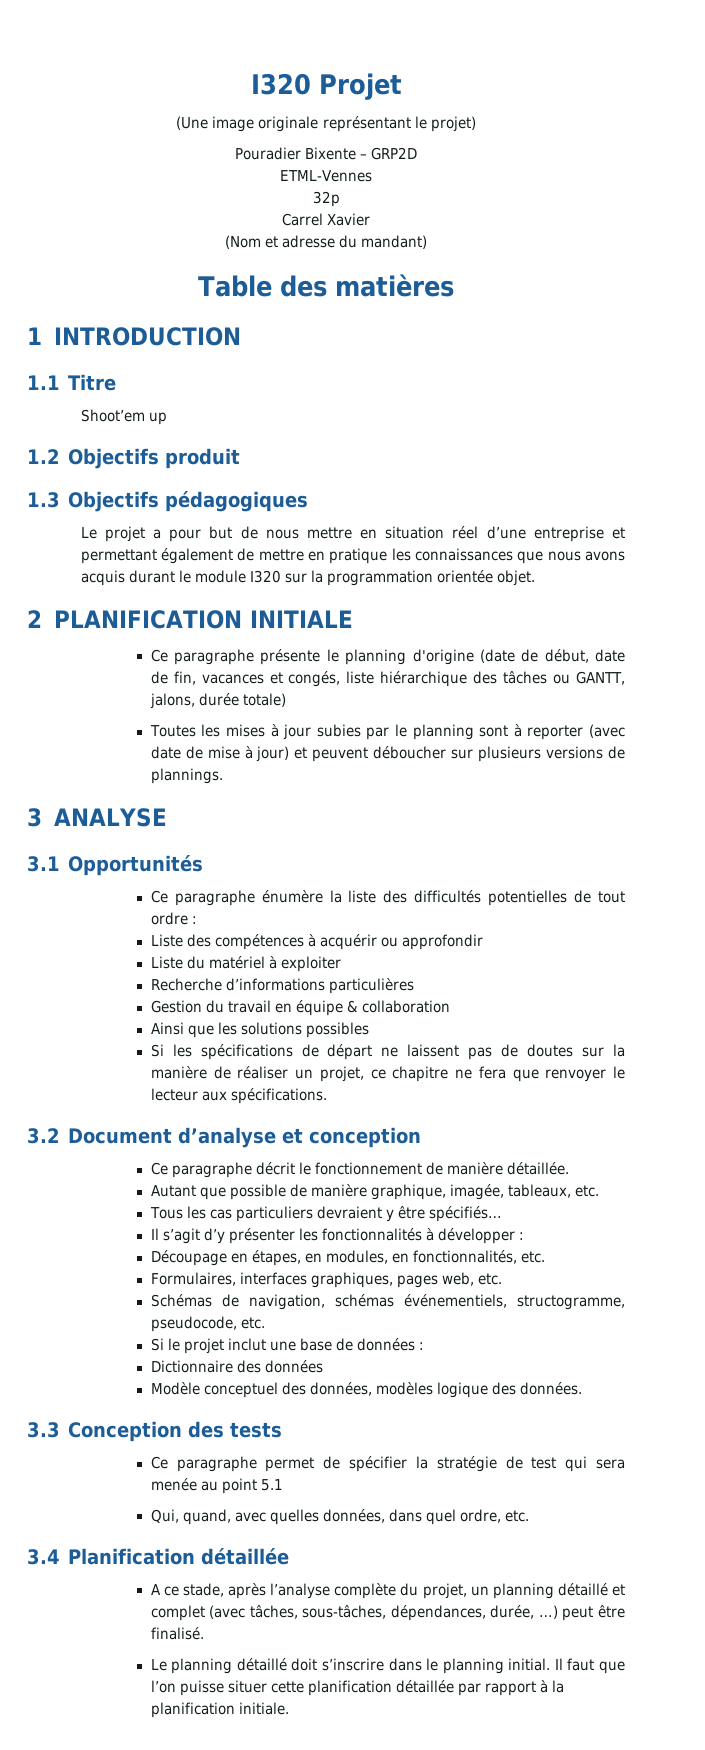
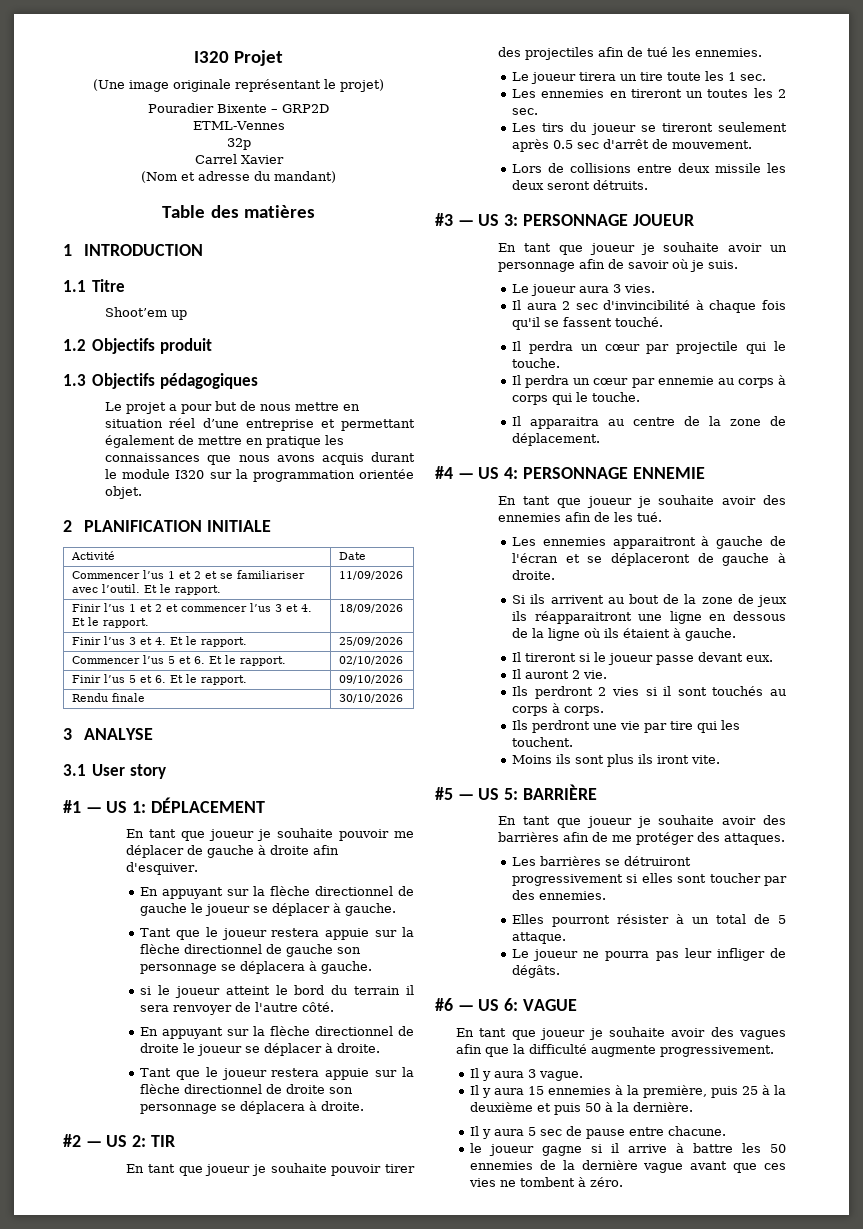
[150,649,626,665] [150,671,625,687] [149,693,286,709] [149,724,626,740] [150,746,625,762] [150,768,223,784] [27,808,167,827] [27,855,203,876] [150,890,625,906] [150,912,197,925] [150,934,484,950] [150,956,341,972] [150,978,414,994] [150,1000,451,1016] [150,1022,369,1038] [150,1044,625,1060] [150,1066,625,1082] [150,1088,327,1104] [27,1127,421,1148] [150,1162,570,1178] [150,1184,600,1200] [149,1206,503,1222] [150,1228,525,1244] [150,1250,546,1266] [150,1272,502,1288] [150,1294,625,1310] [150,1316,265,1332] [150,1338,425,1354] [150,1360,323,1373] [150,1382,583,1398] [27,1421,282,1442] [150,1456,625,1472] [150,1478,283,1494] [150,1509,530,1525] [27,1548,289,1565] [150,1583,625,1599] [150,1605,626,1621] [150,1627,204,1640] [150,1658,625,1674] [150,1680,565,1696] [150,1702,289,1718] // Ce paragraphe présente le planning d'origine (date de début, date de fin, vacances et congés, liste hiérarchique des tâches ou GANTT, jalons, durée totale) // Toutes les mises à jour subies par le planning sont à reporter (avec date de mise à jour) et peuvent déboucher sur plusieurs versions de plannings. // 3 ANALYSE // 3.1 Opportunités // Ce paragraphe énumère la liste des difficultés potentielles de tout ordre : // Liste des compétences à acquérir ou approfondir // Liste du matériel à exploiter // Recherche d’informations particulières // Gestion du travail en équipe & collaboration // Ainsi que les solutions possibles // Si les spécifications de départ ne laissent pas de doutes sur la manière de réaliser un projet, ce chapitre ne fera que renvoyer le lecteur aux spécifications. // 3.2 Document d’analyse et conception // Ce paragraphe décrit le fonctionnement de manière détaillée. // Autant que possible de manière graphique, imagée, tableaux, etc. // Tous les cas particuliers devraient y être spécifiés… // Il s’agit d’y présenter les fonctionnalités à développer : // Découpage en étapes, en modules, en fonctionnalités, etc. // Formulaires, interfaces graphiques, pages web, etc. // Schémas de navigation, schémas événementiels, structogramme, pseudocode, etc. // Si le projet inclut une base de données : // Dictionnaire des données // Modèle conceptuel des données, modèles logique des données. // 3.3 Conception des tests // Ce paragraphe permet de spécifier la stratégie de test qui sera menée au point 5.1 // Qui, quand, avec quelles données, dans quel ordre, etc. // 3.4 Planification détaillée // A ce stade, après l’analyse complète du projet, un planning détaillé et complet (avec tâches, sous-tâches, dépendances, durée, …) peut être finalisé. // Le planning détaillé doit s’inscrire dans le planning initial. Il faut que l’on puisse situer cette planification détaillée par rapport à la planification initiale. -> [70,551,115,560] [338,552,366,560] [71,570,305,579] [71,584,221,595] [338,571,403,580] [71,603,312,612] [71,617,149,628] [338,604,403,613] [71,636,247,647] [338,637,403,646] [71,655,286,666] [338,656,403,665] [71,674,247,685] [338,675,403,684] [71,693,145,702] [338,694,403,703] [63,728,154,740] [63,764,166,779] [63,797,265,813] [126,828,414,841] [126,845,340,858] [126,862,199,875] [140,886,415,899] [140,903,397,916] [140,927,415,940] [140,944,362,957] [140,961,373,974] [140,985,415,998] [140,1002,335,1015] [140,1026,415,1039] [140,1043,381,1056] [140,1067,415,1080] [140,1084,354,1094] [140,1101,365,1114] [63,1134,175,1147] [126,1163,415,1176] [498,47,763,60] [512,71,767,84] [512,88,786,98] [512,108,539,115] [512,122,787,135] [512,139,753,152] [512,163,786,173] [512,180,649,190] [435,213,694,226] [498,242,787,255] [498,259,739,272] [512,284,656,296] [512,300,786,313] [512,317,664,330] [512,341,786,354] [512,358,561,368] [512,375,786,388] [512,392,641,405] [512,416,786,429] [512,433,601,446] [435,466,705,479] [498,495,786,508] [498,512,663,522] [512,536,786,549] [512,553,787,566] [512,570,556,580] [512,594,787,607] [512,611,786,624] [512,628,737,641] [512,652,774,665] [512,669,608,679] [512,686,786,699] [512,703,605,716] [512,720,741,733] [512,737,574,747] [512,754,721,767] [435,784,597,800] [498,815,786,828] [498,832,786,845] [512,856,692,866] [512,873,787,886] [512,890,607,900] [512,914,786,927] [512,932,567,944] [512,948,786,961] [512,965,561,978] [435,998,577,1011] [456,1027,786,1040] [456,1044,775,1057] [469,1068,583,1081] [469,1085,786,1098] [469,1102,693,1115] [469,1126,726,1139] [469,1143,786,1156] [469,1160,786,1173] [468,1177,623,1187] // Activité | Date // Commencer l’us 1 et 2 et se familiariser avec l’outil. Et le rapport. | 11/09/2026 // Finir l’us 1 et 2 et commencer l’us 3 et 4. Et le rapport. | 18/09/2026 // Finir l’us 3 et 4. Et le rapport. | 25/09/2026 // Commencer l’us 5 et 6. Et le rapport. | 02/10/2026 // Finir l’us 5 et 6. Et le rapport. | 09/10/2026 // Rendu finale | 30/10/2026 // 3 ANALYSE // 3.1 User story // #1 — US 1: DÉPLACEMENT // En tant que joueur je souhaite pouvoir me déplacer de gauche à droite afin d'esquiver. // En appuyant sur la flèche directionnel de gauche le joueur se déplacer à gauche. // Tant que le joueur restera appuie sur la flèche directionnel de gauche son personnage se déplacera à gauche. // si le joueur atteint le bord du terrain il sera renvoyer de l'autre côté. // En appuyant sur la flèche directionnel de droite le joueur se déplacer à droite. // Tant que le joueur restera appuie sur la flèche directionnel de droite son personnage se déplacera à droite. // #2 — US 2: TIR // En tant que joueur je souhaite pouvoir tirer des projectiles afin de tué les ennemies. // Le joueur tirera un tire toute les 1 sec. // Les ennemies en tireront un toutes les 2 sec. // Les tirs du joueur se tireront seulement après 0.5 sec d'arrêt de mouvement. // Lors de collisions entre deux missile les deux seront détruits. // #3 — US 3: PERSONNAGE JOUEUR // En tant que joueur je souhaite avoir un personnage afin de savoir où je suis. // Le joueur aura 3 vies. // Il aura 2 sec d'invincibilité à chaque fois qu'il se fassent touché. // Il perdra un cœur par projectile qui le touche. // Il perdra un cœur par ennemie au corps à corps qui le touche. // Il apparaitra au centre de la zone de déplacement. // #4 — US 4: PERSONNAGE ENNEMIE // En tant que joueur je souhaite avoir des ennemies afin de les tué. // Les ennemies apparaitront à gauche de l'écran et se déplaceront de gauche à droite. // Si ils arrivent au bout de la zone de jeux ils réapparaitront une ligne en dessous de la ligne où ils étaient à gauche. // Il tireront si le joueur passe devant eux. // Il auront 2 vie. // Ils perdront 2 vies si il sont touchés au corps à corps. // Ils perdront une vie par tire qui les touchent. // Moins ils sont plus ils iront vite. // #5 — US 5: BARRIÈRE // En tant que joueur je souhaite avoir des barrières afin de me protéger des attaques. // Les barrières se détruiront progressivement si elles sont toucher par des ennemies. // Elles pourront résister à un total de 5 attaque. // Le joueur ne pourra pas leur infliger de dégâts. // #6 — US 6: VAGUE // En tant que joueur je souhaite avoir des vagues afin que la difficulté augmente progressivement. // Il y aura 3 vague. // Il y aura 15 ennemies à la première, puis 25 à la deuxième et puis 50 à la dernière. // Il y aura 5 sec de pause entre chacune. // le joueur gagne si il arrive à battre les 50 ennemies de la dernière vague avant que ces vies ne tombent à zéro.

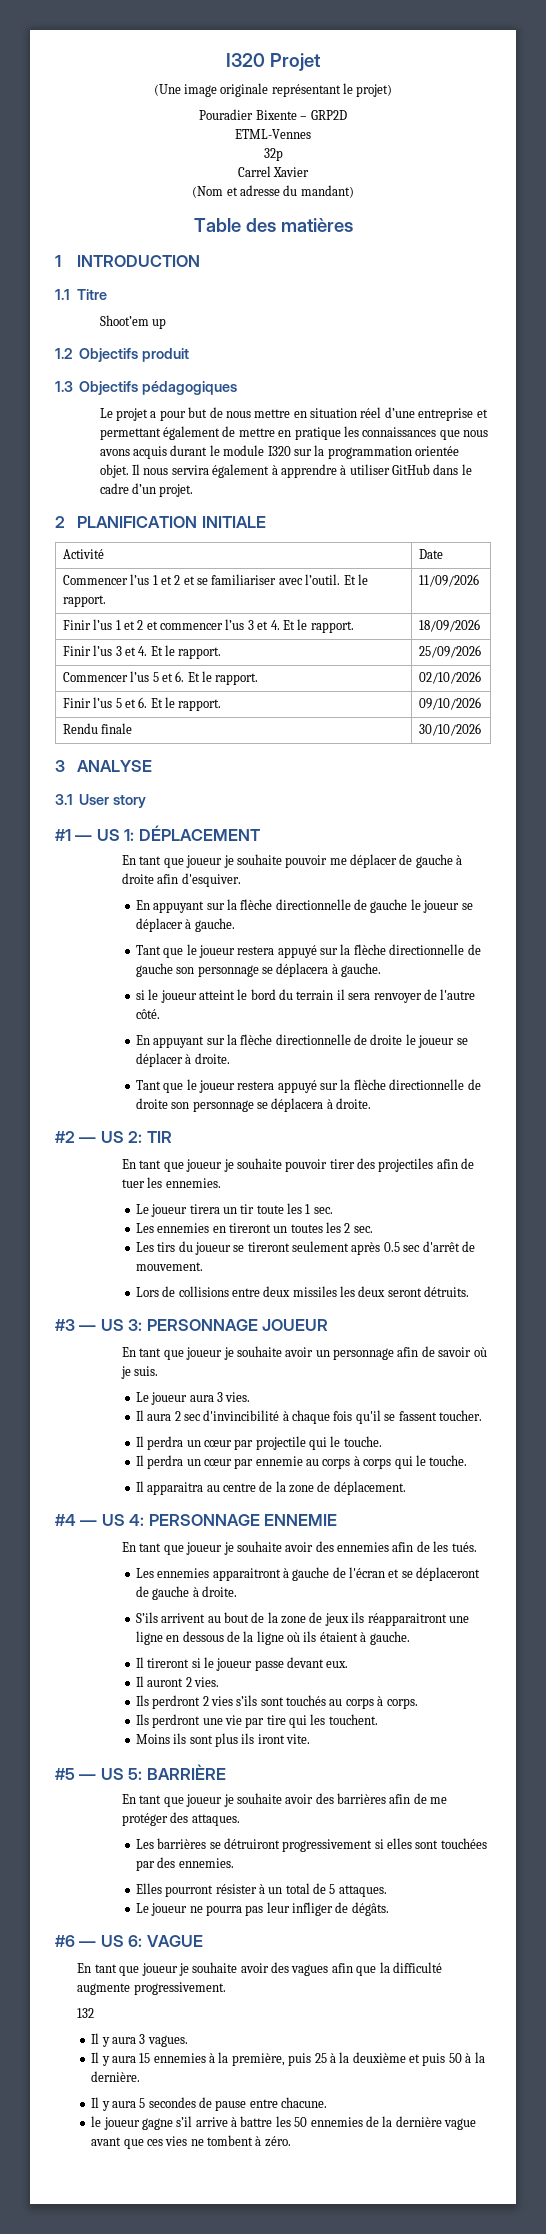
(143, 492) none -> [132,464,472,478] [99,483,194,497] Il nous servira également à apprendre à utiliser GitHub dans le cadre d’un projet.
[315,886,394,896] directionnel -> [275,899,351,910] directionnelle
[325,927,415,940] [140,944,263,954] appuie sur la flèche directionnel -> [277,944,465,958] appuyé sur la flèche directionnelle
[315,1026,394,1036] directionnel -> [275,1034,351,1045] directionnelle
[325,1067,415,1080] [140,1084,263,1094] appuie sur la flèche directionnel -> [277,1079,465,1093] appuyé sur la flèche directionnelle
[647,47,669,57] tué -> [122,1179,146,1188] tuer
[640,72,664,81] tire -> [240,1204,255,1214] tir
[715,163,762,173] missile -> [292,1286,337,1297] missiles
[615,317,664,327] touché. -> [438,1410,482,1421] toucher.
[637,512,663,522] tué. -> [451,1542,477,1552] tués.
[512,594,546,604] Si ils -> [135,1612,158,1623] S’ils
[583,670,608,679] vie. -> [193,1677,219,1687] vies.
[645,686,672,696] si il -> [236,1695,258,1706] s’ils
[709,873,761,883] toucher -> [440,1838,487,1849] touchées
[512,932,567,944] attaque. -> [338,1885,387,1897] attaques.
(775, 1051) none -> [77,2008,95,2018] // 132
[538,1071,583,1081] vague. -> [147,2035,188,2047] vagues.
[539,1129,562,1136] sec -> [148,2097,196,2108] secondes
[590,1143,619,1153] si il -> [176,2116,193,2127] s’il

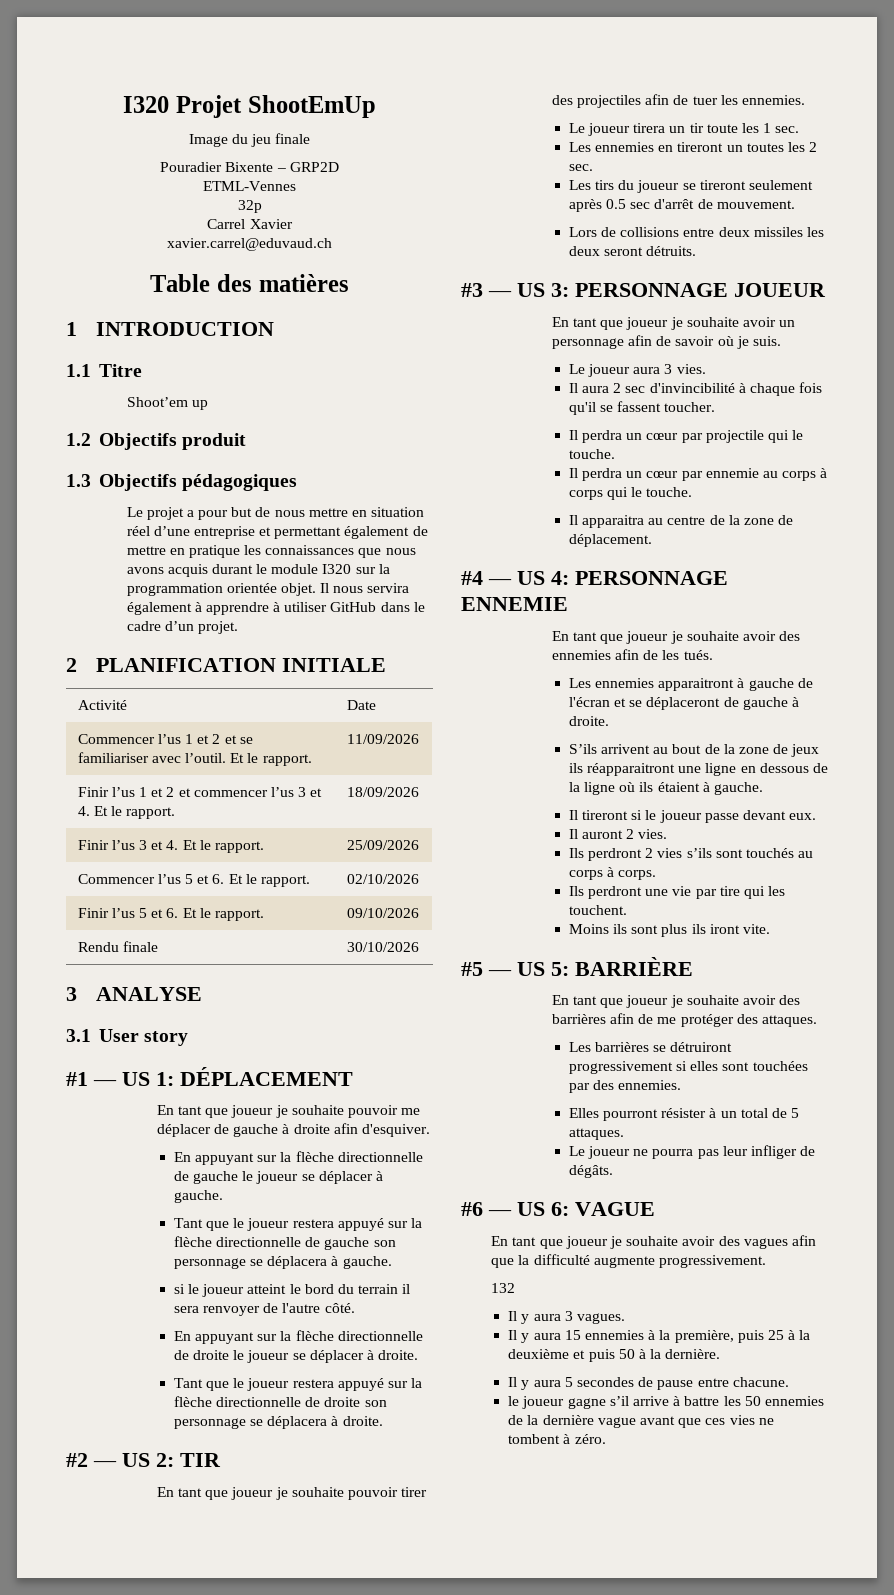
[153,83,393,97] // (Une image originale représentant le projet) -> [247,95,376,118] [188,133,311,147] ShootEmUp // Image du jeu finale
[192,185,354,198] (Nom et adresse du mandant) -> [167,238,332,251] xavier.carrel@eduvaud.ch

